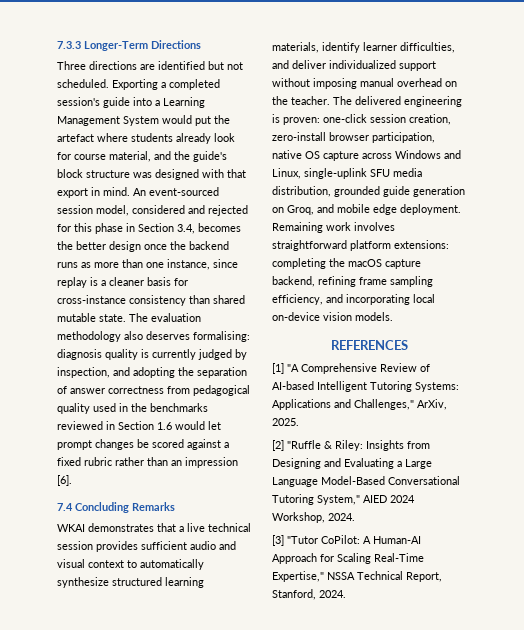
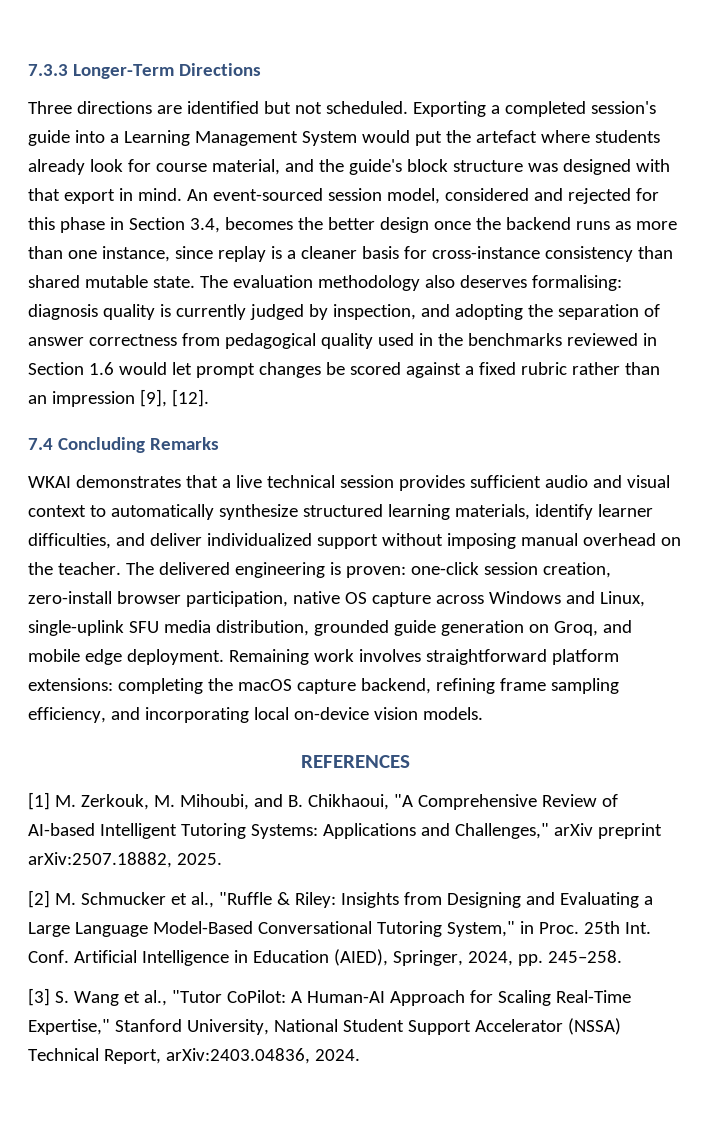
[57,475,72,486] [6]. -> [139,389,209,407] [9], [12].
(284, 368) none -> [54,794,389,810] M. Zerkouk, M. Mihoubi, and B. Chikhaoui,
[417,399,447,410] ArXiv, -> [553,823,662,839] [28,852,172,868] arXiv preprint arXiv:2507.18882,
(284, 445) none -> [54,892,214,908] M. Schmucker et al.,
[363,495,415,503] [272,512,355,523] [272,535,284,546] AIED 2024 Workshop, 2024. // [3] -> [519,921,651,934] [28,949,622,966] [28,988,167,1006] in Proc. 25th Int. Conf. Artificial Intelligence in Education (AIED), Springer, 2024, pp. 245–258. // [3] S. Wang et al.,
[327,572,355,580] NSSA -> [114,1018,621,1035] Stanford University, National Student Support Accelerator (NSSA)
[272,589,316,600] Stanford, -> [165,1048,310,1064] arXiv:2403.04836,

